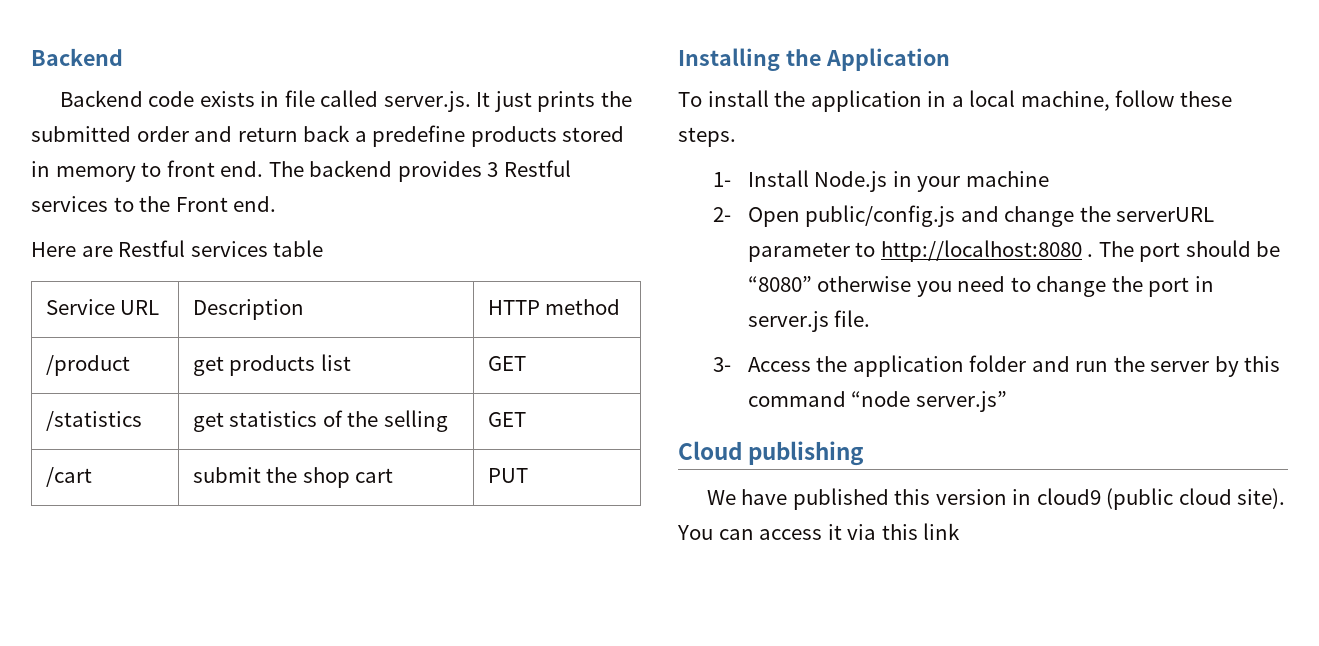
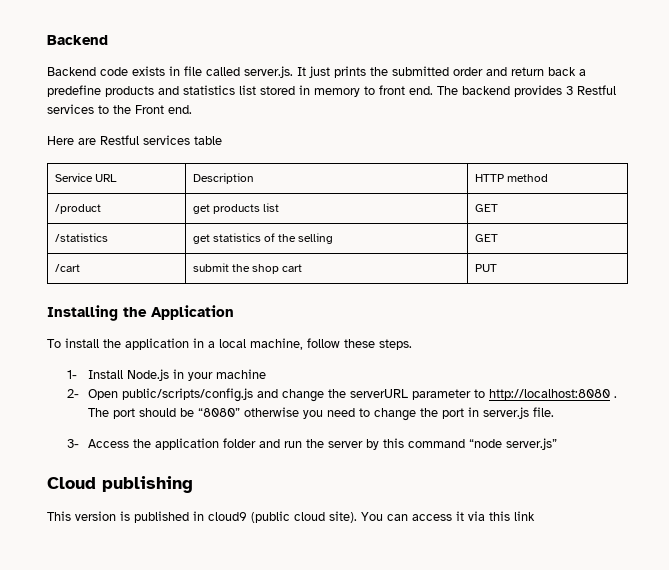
(557, 136) none -> [158,85,256,95] and statistics list
[805,205,956,227] public/config.js -> [121,388,253,402] public/scripts/config.js
[706,488,1007,510] We have published this version -> [47,511,189,523] This version is published

